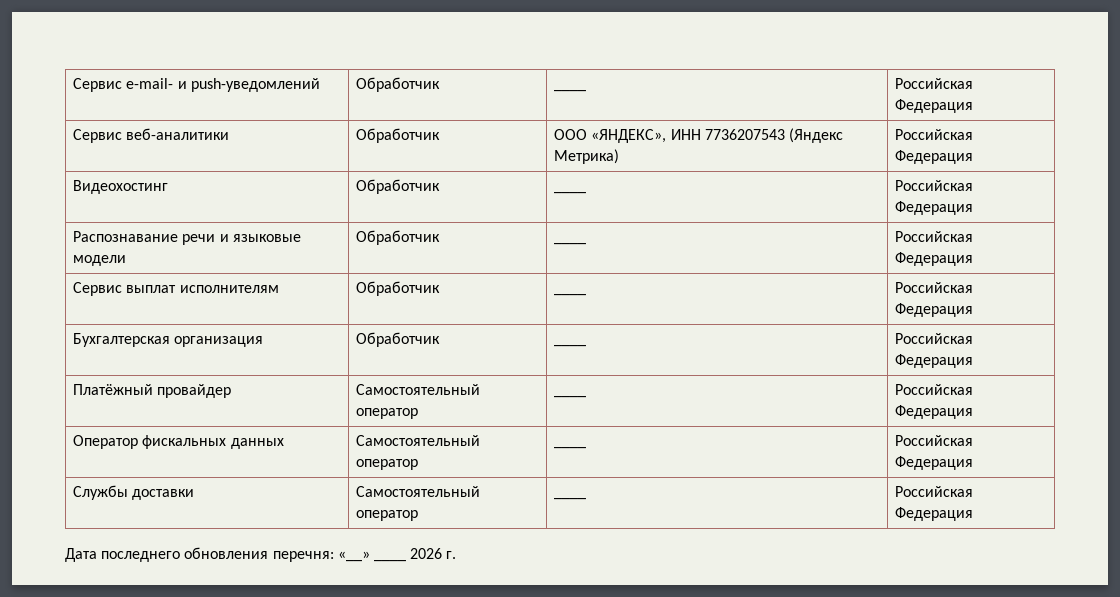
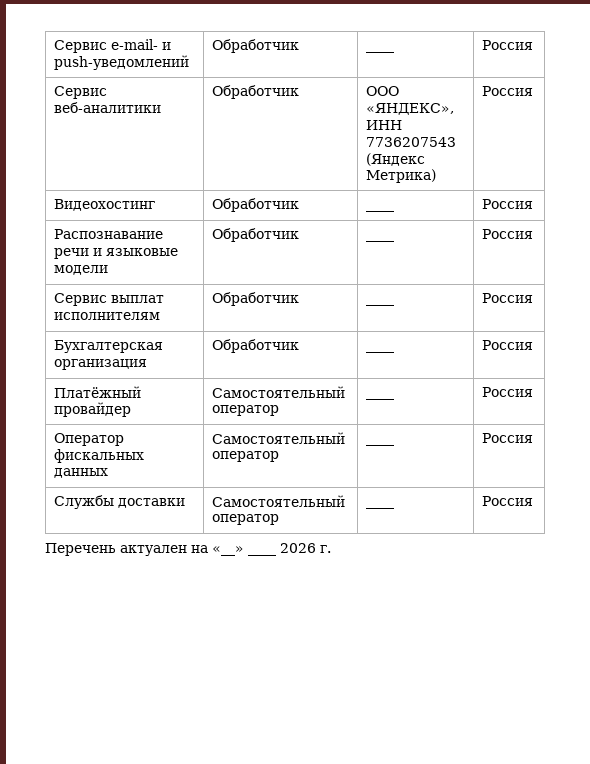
[895,78,974,89] [895,99,974,113] Российская Федерация -> [482,40,534,50] Россия
[895,129,974,140] [895,150,974,164] Российская Федерация -> [482,86,534,96] Россия
[895,180,974,191] [895,201,974,215] Российская Федерация -> [482,199,534,209] Россия
[895,231,974,242] [895,252,974,266] Российская Федерация -> [482,229,534,239] Россия
[895,282,974,293] [895,303,974,317] Российская Федерация -> [482,293,534,303] Россия
[895,333,974,344] [895,354,974,368] Российская Федерация -> [482,340,534,350] Россия
[895,384,974,395] [895,405,974,419] Российская Федерация -> [482,387,534,397] Россия
[895,435,974,446] [895,456,974,470] Российская Федерация -> [482,433,534,443] Россия
[895,486,974,497] [895,507,974,521] [65,547,334,562] Российская Федерация // Дата последнего обновления перечня: -> [482,496,534,506] [45,543,208,556] Россия // Перечень актуален на

